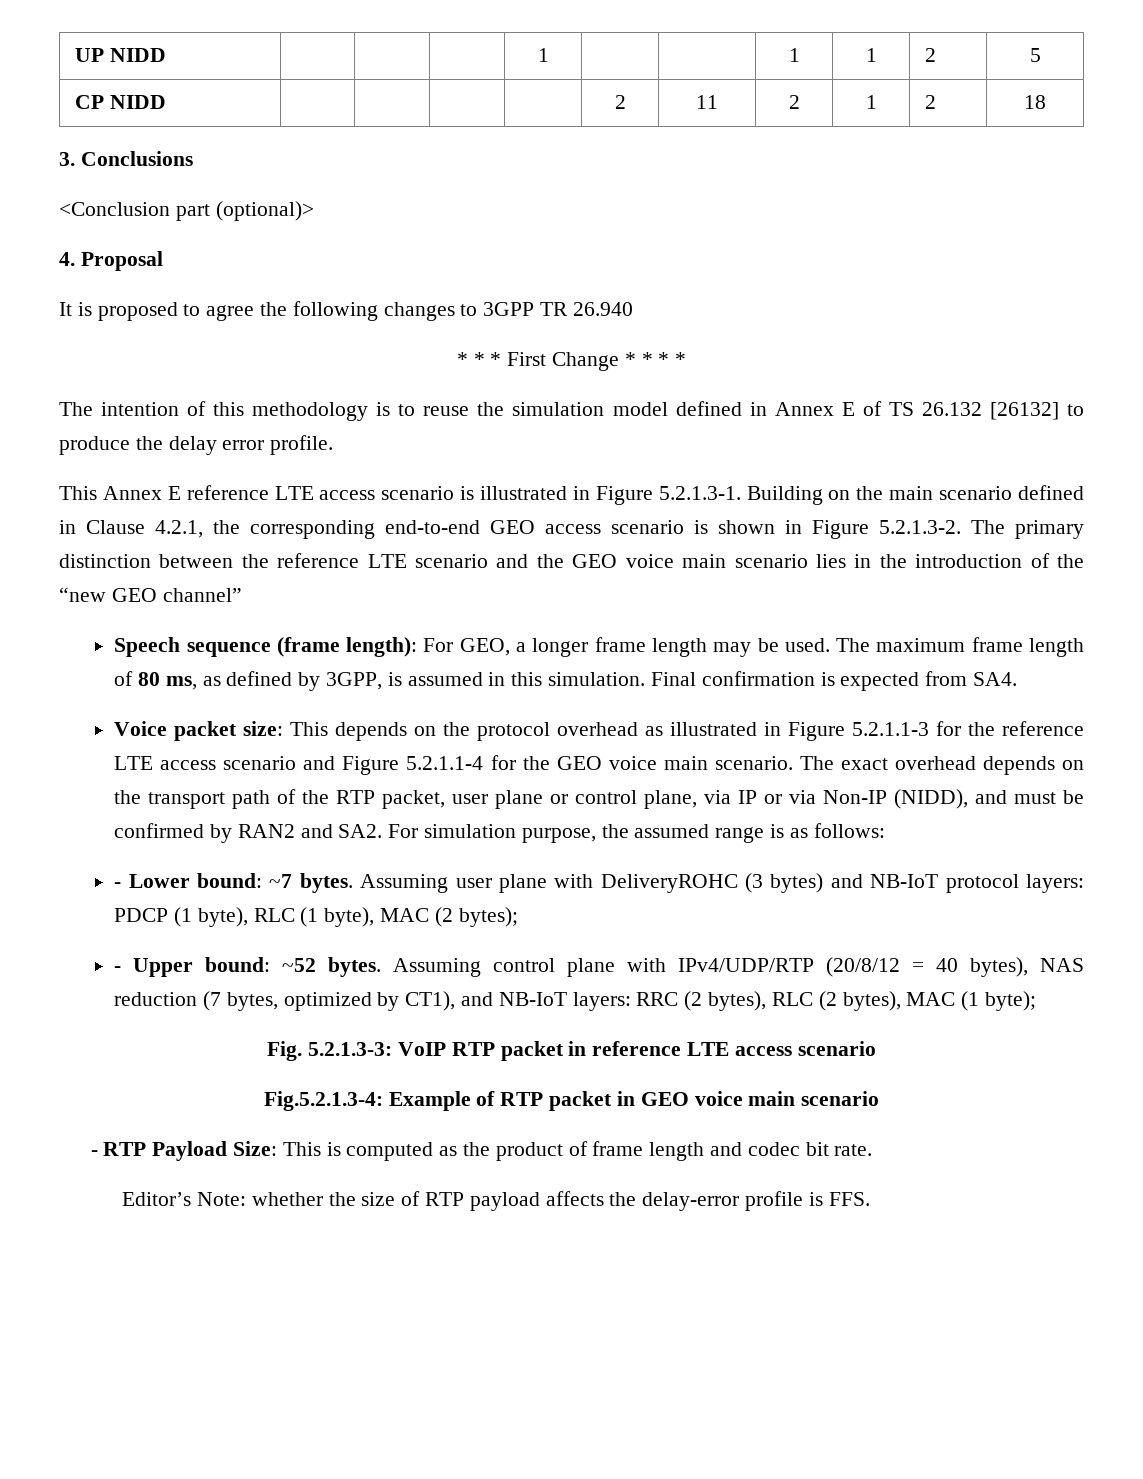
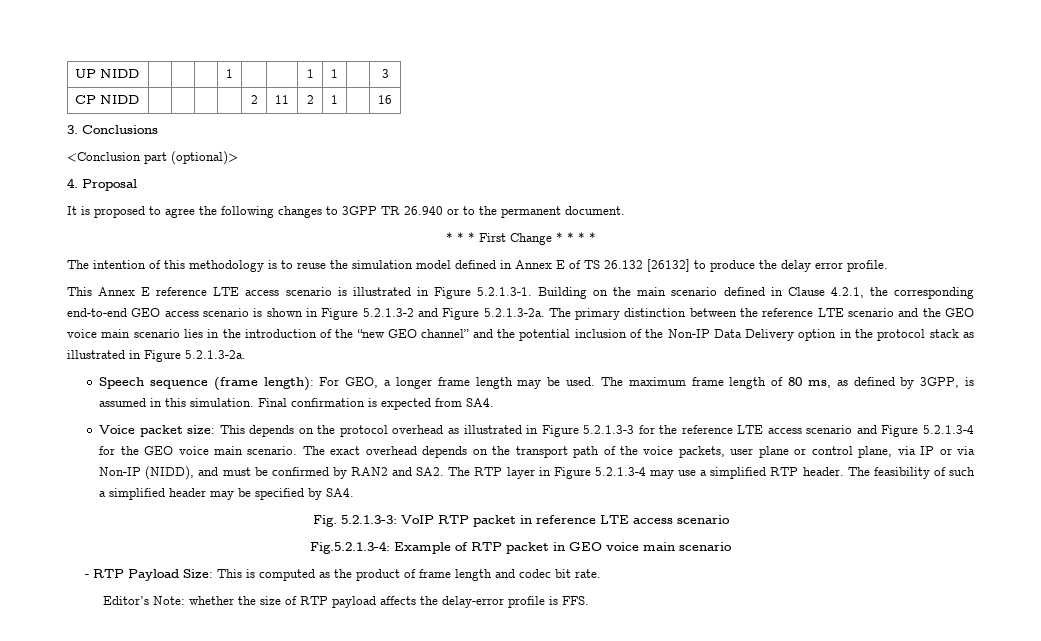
[924,48,936,62] [1029,48,1041,62] 2 | 5 -> [381,69,389,78] | 3
[924,95,936,109] [1024,95,1046,109] 2 | 18 -> [378,95,392,104] | 16
(633, 309) none -> [447,206,625,218] or to the permanent document.
[879,520,961,534] 5.2.1.3-2. -> [362,308,545,320] 5.2.1.3-2 and Figure 5.2.1.3-2a.
(242, 595) none -> [472,329,974,341] [67,350,246,362] and the potential inclusion of the Non-IP Data Delivery option in the protocol stack as illustrated in Figure 5.2.1.3-2a.
[852,722,930,736] 5.2.1.1-3 -> [583,425,635,434] 5.2.1.3-3
[406,756,484,770] 5.2.1.1-4 -> [922,425,974,434] 5.2.1.3-4
[336,790,446,809] RTP packet, -> [643,446,725,458] voice packets,
[388,823,885,843] [114,873,1085,893] [114,907,518,927] [114,957,1085,977] [114,991,1036,1011] For simulation purpose, the assumed range is as follows: // - Lower bound: ~7 bytes. Assuming user plane with DeliveryROHC (3 bytes) and NB-IoT protocol layers: PDCP (1 byte), RLC (1 byte), MAC (2 bytes); // - Upper bound: ~52 bytes. Assuming control plane with IPv4/UDP/RTP (20/8/12 = 40 bytes), NAS reduction (7 bytes, optimized by CT1), and NB-IoT layers: RRC (2 bytes), RLC (2 bytes), MAC (1 byte); -> [448,467,975,479] [99,488,355,500] The RTP layer in Figure 5.2.1.3-4 may use a simplified RTP header. The feasibility of such a simplified header may be specified by SA4.

